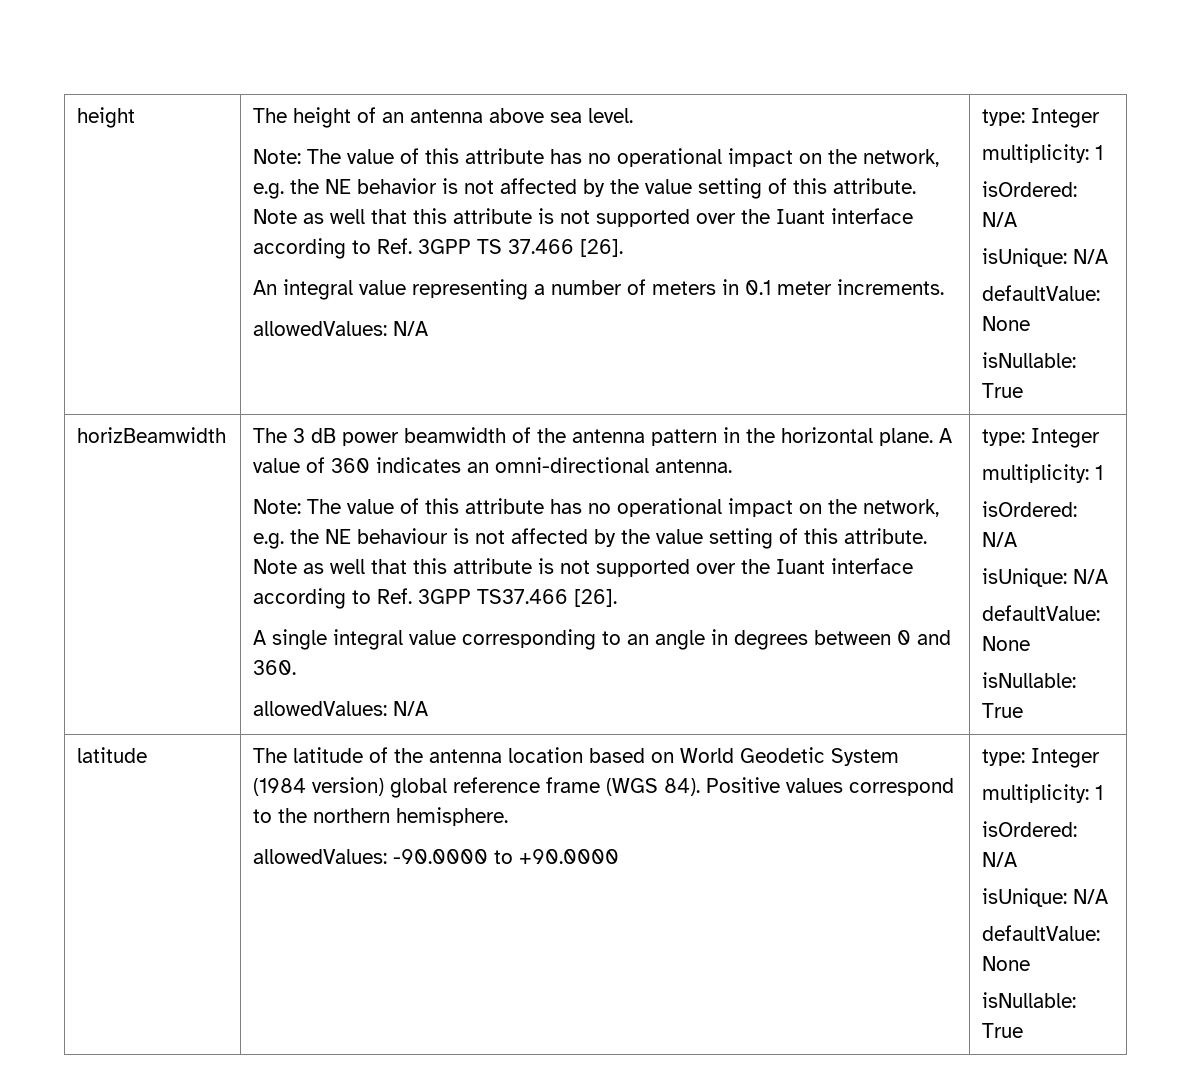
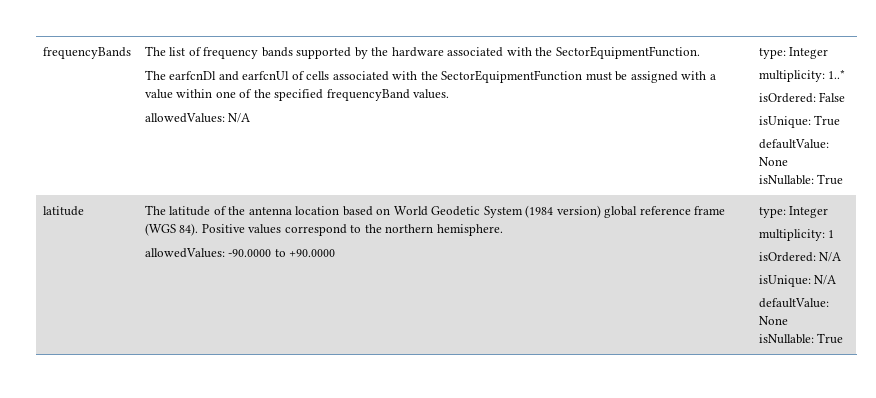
[77,107,136,128] [253,107,634,128] [253,148,940,167] [253,178,917,199] [253,208,914,227] [253,238,624,259] [253,279,945,300] [253,321,429,336] [982,108,1101,128] [982,144,1104,163] [982,181,1078,197] [982,212,1018,227] [982,248,1109,267] [982,285,1101,301] [982,316,1031,331] [982,352,1077,368] [982,383,1024,398] [77,427,227,443] [253,427,953,446] [253,457,733,473] [253,498,940,517] [253,528,928,549] [253,558,914,577] [253,588,618,609] [253,629,952,650] [253,660,297,675] [253,701,429,716] [982,428,1101,448] [982,464,1104,483] [982,501,1078,517] [982,532,1018,547] [982,568,1109,587] height | The height of an antenna above sea level. // Note: The value of this attribute has no operational impact on the network, e.g. the NE behavior is not affected by the value setting of this attribute. Note as well that this attribute is not supported over the Iuant interface according to Ref. 3GPP TS 37.466 [26]. // An integral value representing a number of meters in 0.1 meter increments. // allowedValues: N/A | type: Integer // multiplicity: 1 // isOrdered: N/A // isUnique: N/A // defaultValue: None // isNullable: True // horizBeamwidth | The 3 dB power beamwidth of the antenna pattern in the horizontal plane. A value of 360 indicates an omni-directional antenna. // Note: The value of this attribute has no operational impact on the network, e.g. the NE behaviour is not affected by the value setting of this attribute. Note as well that this attribute is not supported over the Iuant interface according to Ref. 3GPP TS37.466 [26]. // A single integral value corresponding to an angle in degrees between 0 and 360. // allowedValues: N/A | type: Integer // multiplicity: 1 // isOrdered: N/A // isUnique: N/A -> [42,47,131,59] [144,46,700,59] [144,70,716,83] [144,89,450,101] [144,113,251,123] [758,47,829,59] [758,69,846,82] [758,92,846,103] [758,115,841,128] frequencyBands | The list of frequency bands supported by the hardware associated with the SectorEquipmentFunction. // The earfcnDl and earfcnUl of cells associated with the SectorEquipmentFunction must be assigned with a value within one of the specified frequencyBand values. // allowedValues: N/A | type: Integer // multiplicity: 1..* // isOrdered: False // isUnique: True

